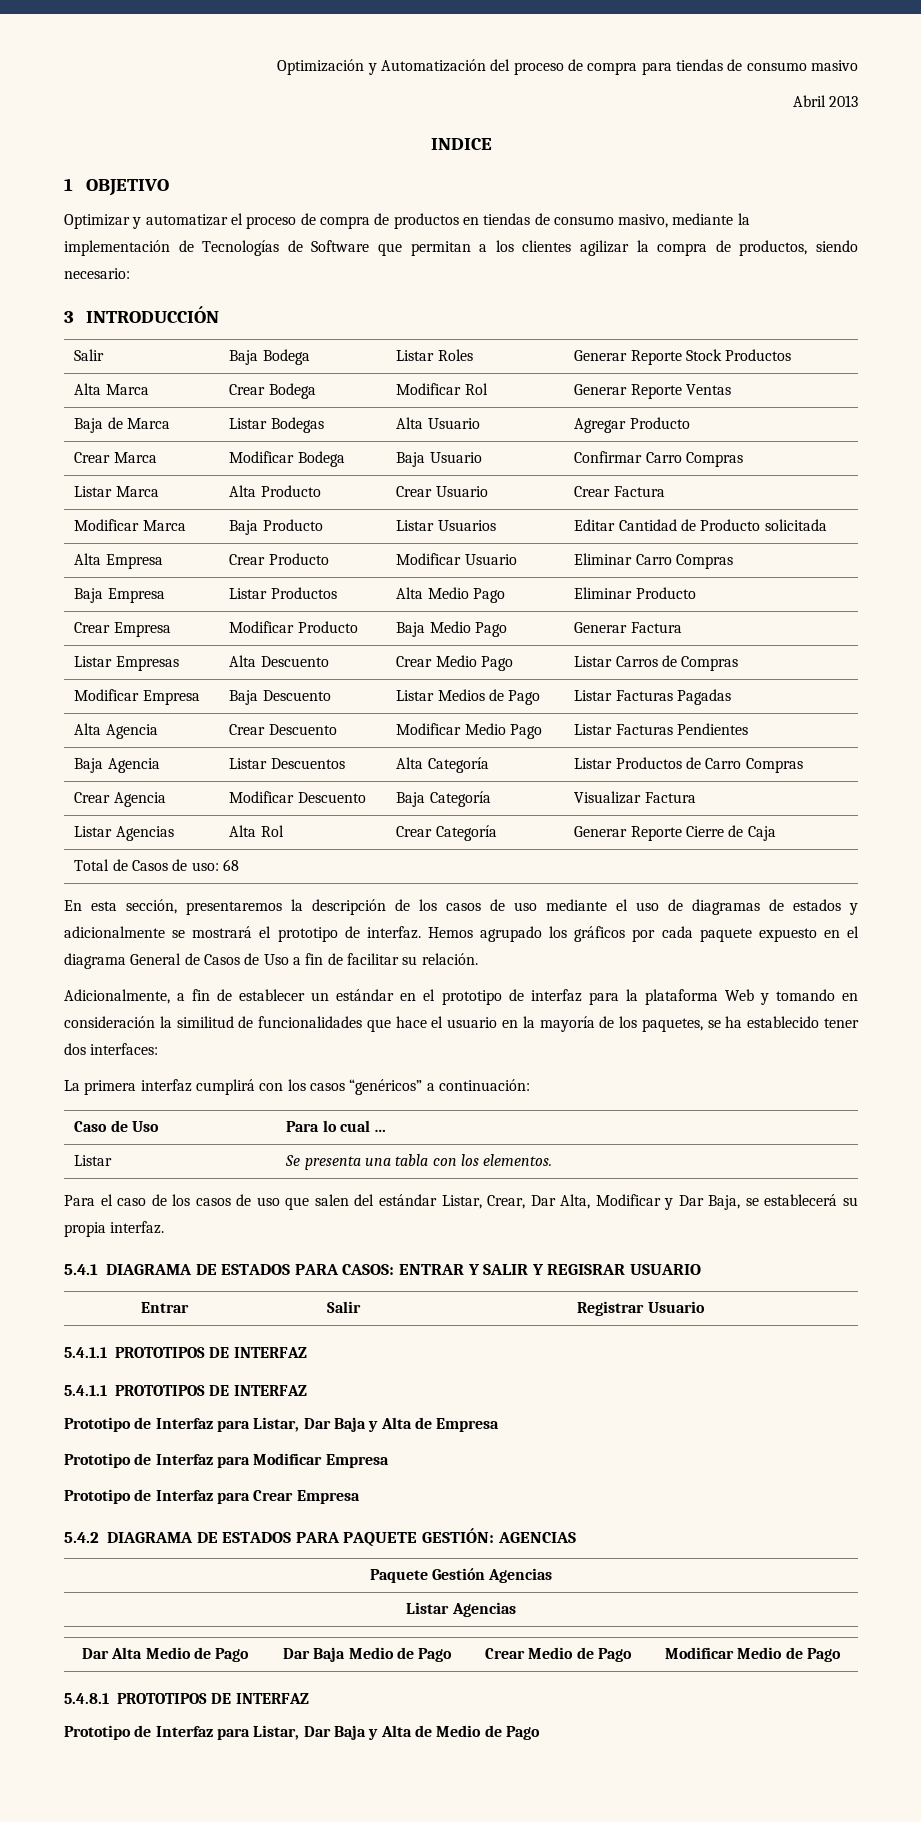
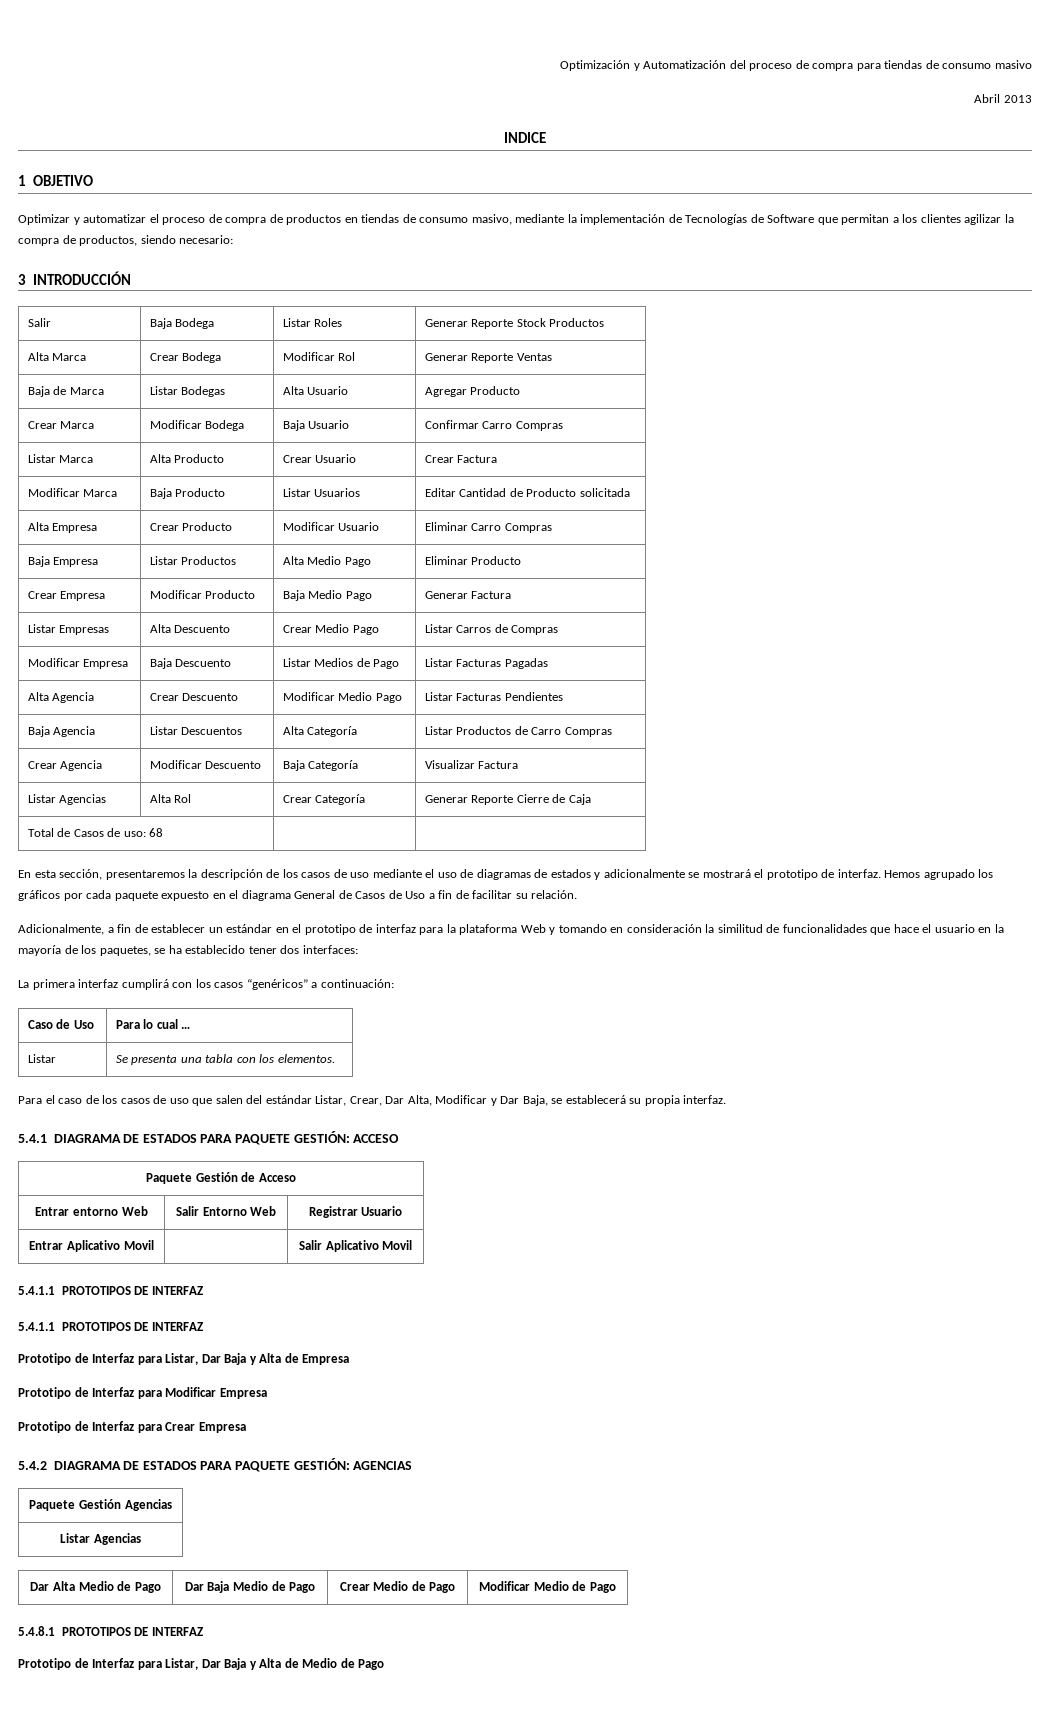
[342,1264,701,1275] [140,1302,189,1313] [327,1301,361,1313] CASOS: ENTRAR Y SALIR Y REGISRAR USUARIO // Entrar | Salir -> [235,1131,400,1145] [146,1172,296,1184] [35,1206,148,1216] [175,1206,277,1216] PAQUETE GESTIÓN: ACCESO // Paquete Gestión de Acceso // Entrar entorno Web | Salir Entorno Web
(705, 1307) none -> [29,1240,154,1252] [298,1240,413,1252] // Entrar Aplicativo Movil | | Salir Aplicativo Movil

